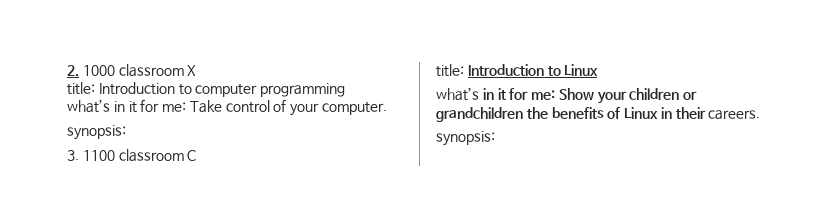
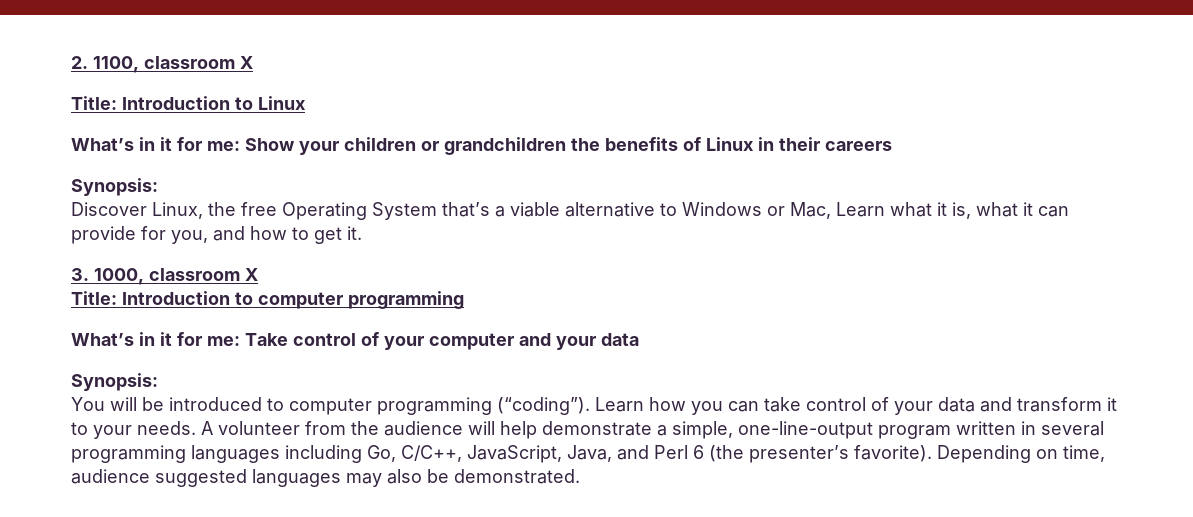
[82,64,197,77] [67,82,346,97] [67,99,388,116] [67,125,126,140] [67,149,197,162] [436,64,464,77] 1000 classroom X // title: Introduction to computer programming // what’s in it for me: Take control of your computer. // synopsis: // 3. 1100 classroom C // title: -> [93,56,253,73] [71,96,117,110] 1100, classroom X // Title:
[436,87,479,101] what’s -> [71,138,134,151] What’s
[708,110,761,120] [436,131,495,146] careers. // synopsis: -> [825,141,892,151] [71,178,158,196] [71,202,1069,220] [71,226,362,244] [71,268,258,285] [71,291,464,309] [71,332,639,350] [71,373,158,391] [71,397,1117,415] [71,421,1104,439] [71,445,1105,463] [71,469,580,487] careers // Synopsis: // Discover Linux, the free Operating System that’s a viable alternative to Windows or Mac, Learn what it is, what it can provide for you, and how to get it. // 3. 1000, classroom X // Title: Introduction to computer programming // What’s in it for me: Take control of your computer and your data // Synopsis: // You will be introduced to computer programming (“coding”). Learn how you can take control of your data and transform it to your needs. A volunteer from the audience will help demonstrate a simple, one-line-output program written in several programming languages including Go, C/C++, JavaScript, Java, and Perl 6 (the presenter’s favorite). Depending on time, audience suggested languages may also be demonstrated.

